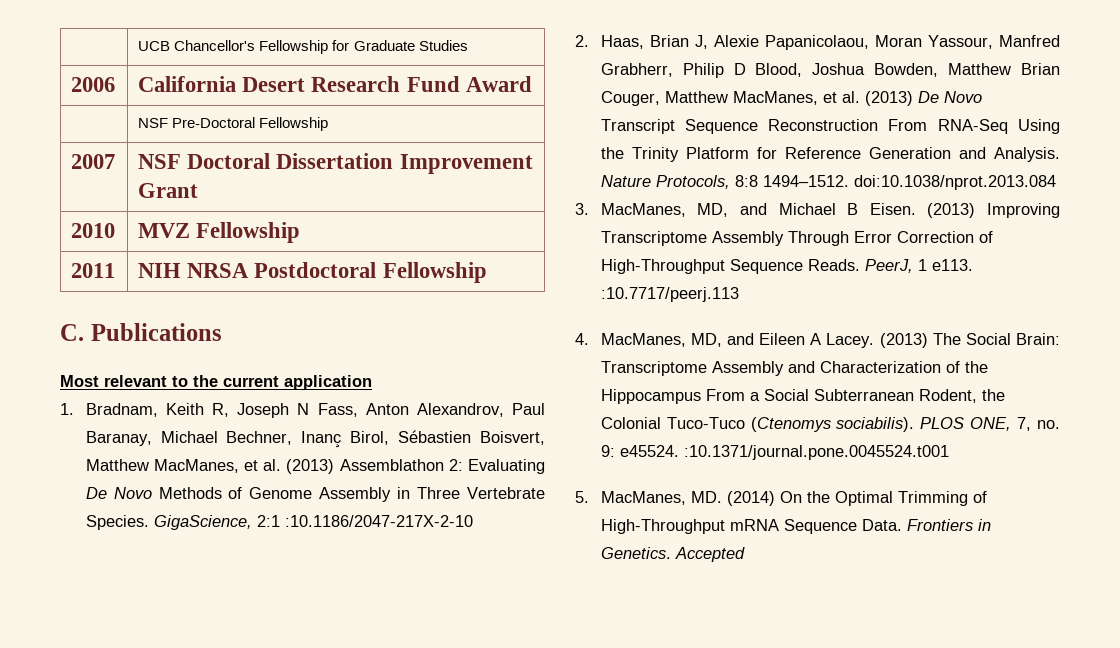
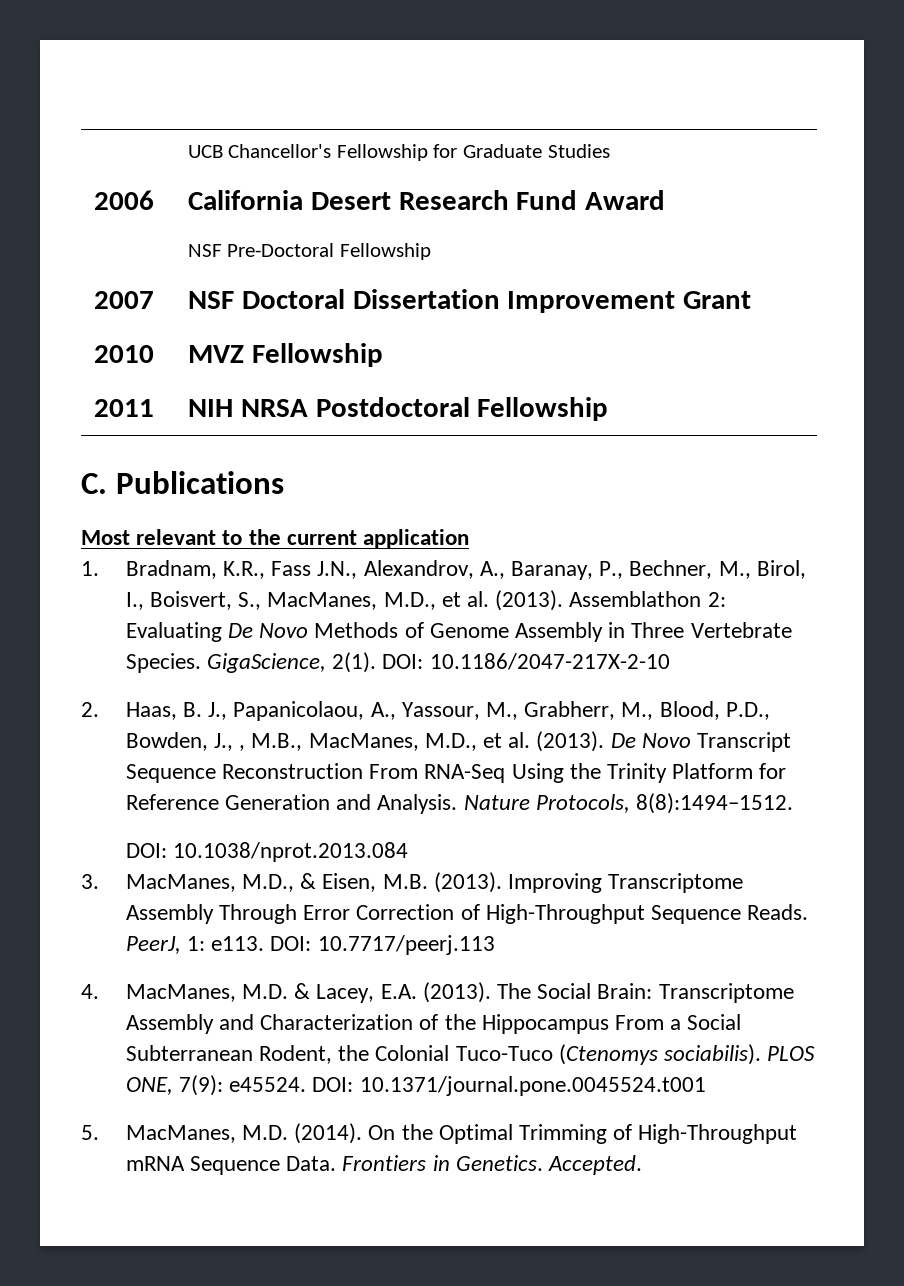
[165,403,545,418] [85,430,545,448] [85,459,335,474] Keith R, Joseph N Fass, Anton Alexandrov, Paul Baranay, Michael Bechner, Inanç Birol, Sébastien Boisvert, Matthew MacManes, et al. (2013) -> [222,560,806,580] [125,590,564,611] K.R., Fass J.N., Alexandrov, A., Baranay, P., Bechner, M., Birol, I., Boisvert, S., MacManes, M.D., et al. (2013).
[256,515,473,527] 2:1 :10.1186/2047-217X-2-10 -> [332,652,670,673] 2(1). DOI: 10.1186/2047-217X-2-10
[649,35,1060,50] [600,63,1060,78] [600,91,913,106] Brian J, Alexie Papanicolaou, Moran Yassour, Manfred Grabherr, Philip D Blood, Joshua Bowden, Matthew Brian Couger, Matthew MacManes, et al. (2013) -> [182,701,770,721] [125,731,605,752] B. J., Papanicolaou, A., Yassour, M., Grabherr, M., Blood, P.D., Bowden, J., , M.B., MacManes, M.D., et al. (2013).
[734,175,1056,190] 8:8 1494–1512. doi:10.1038/nprot.2013.084 -> [635,793,793,814] [125,842,408,862] 8(8):1494–1512. // DOI: 10.1038/nprot.2013.084
[697,203,976,218] MD, and Michael B Eisen. (2013) -> [241,872,502,893] M.D., & Eisen, M.B. (2013).
[917,259,973,271] [600,287,739,302] [575,333,928,348] 1 e113. :10.7717/peerj.113 // 4. MacManes, MD, and Eileen A Lacey. (2013) -> [186,935,495,955] [81,982,491,1003] 1: e113. DOI: 10.7717/peerj.113 // 4. MacManes, M.D. & Lacey, E.A. (2013).
[1017,417,1060,431] [600,445,949,460] 7, no. 9: e45524. :10.1371/journal.pone.0045524.t001 -> [178,1075,706,1096] 7(9): e45524. DOI: 10.1371/journal.pone.0045524.t001
[690,491,775,506] MD. (2014) -> [241,1123,363,1144] M.D. (2014).
[674,547,745,562] Accepted -> [547,1155,642,1175] Accepted.

